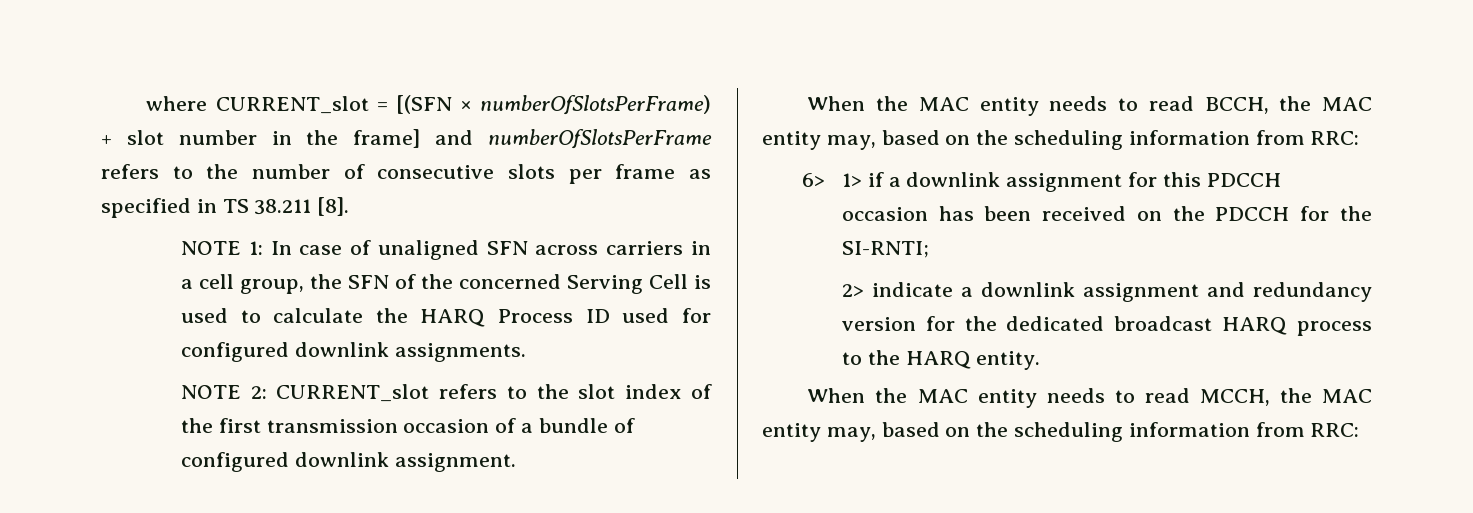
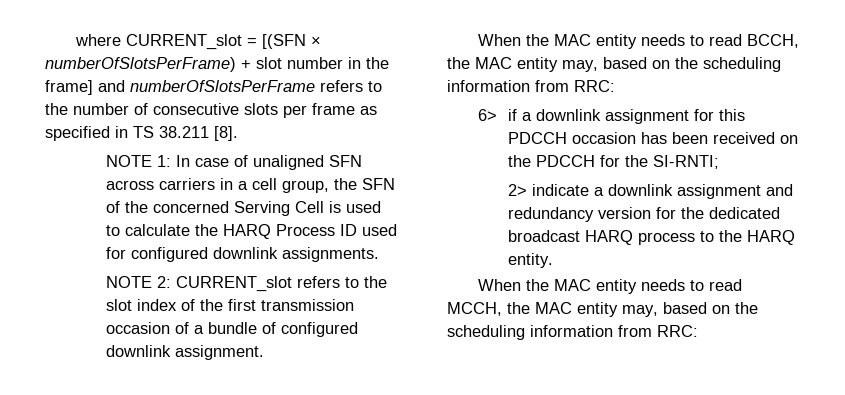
[841,173,862,187] 1> -> (497, 115) none

